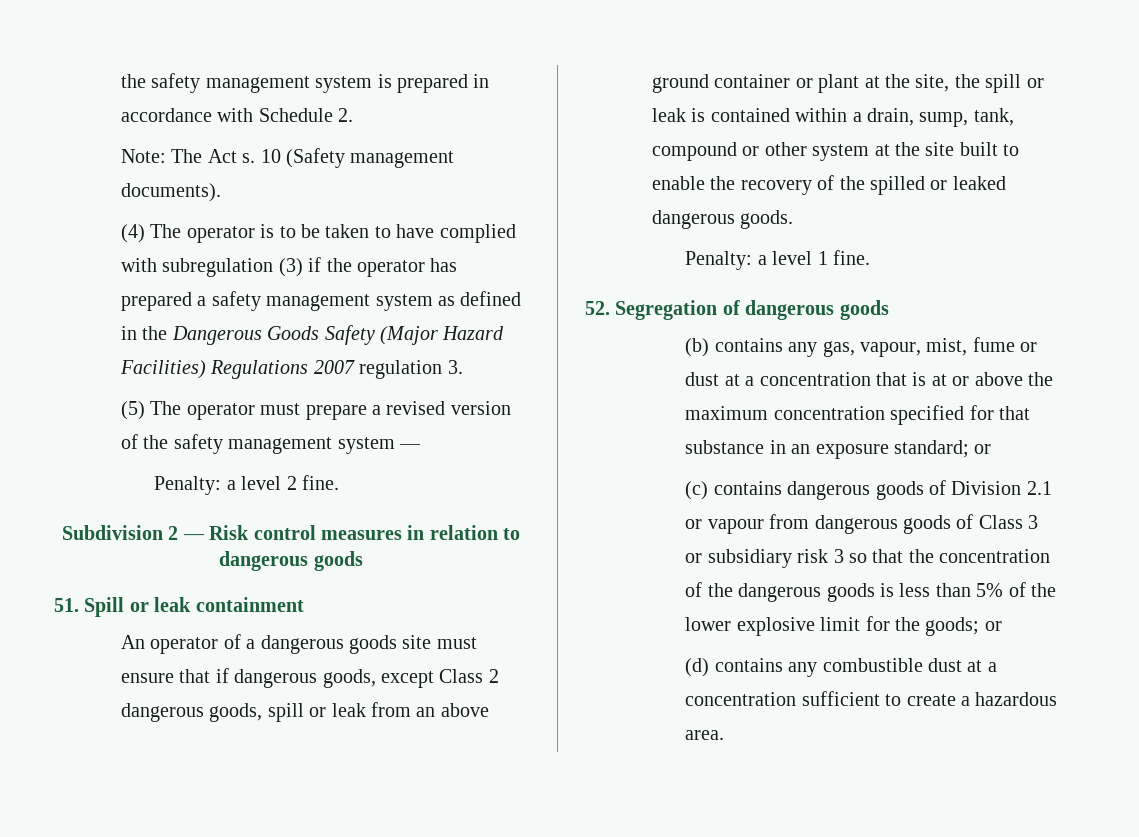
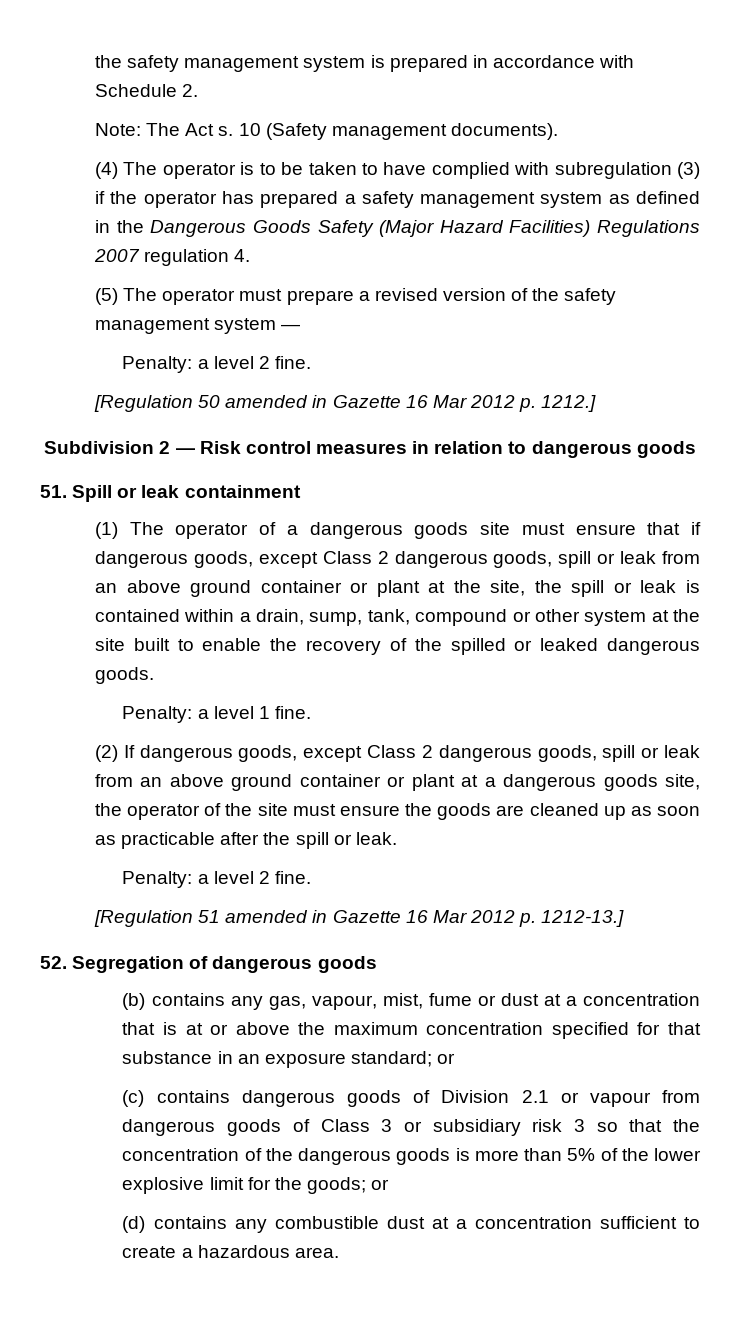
[447,360,463,374] 3. -> [234,249,251,262] 4.
(339, 482) none -> [93,395,597,412] // [Regulation 50 amended in Gazette 16 Mar 2012 p. 1212.]
[120,635,145,649] An -> [94,522,164,539] (1) The
(870, 257) none -> [94,745,700,762] [94,774,700,791] [94,803,700,820] [94,832,397,849] [122,871,312,888] [93,910,625,927] // (2) If dangerous goods, except Class 2 dangerous goods, spill or leak from an above ground container or plant at a dangerous goods site, the operator of the site must ensure the goods are cleaned up as soon as practicable after the spill or leak. // Penalty: a level 2 fine. // [Regulation 51 amended in Gazette 16 Mar 2012 p. 1212-13.]
[899,583,931,597] less -> [474,1150,519,1161] more

